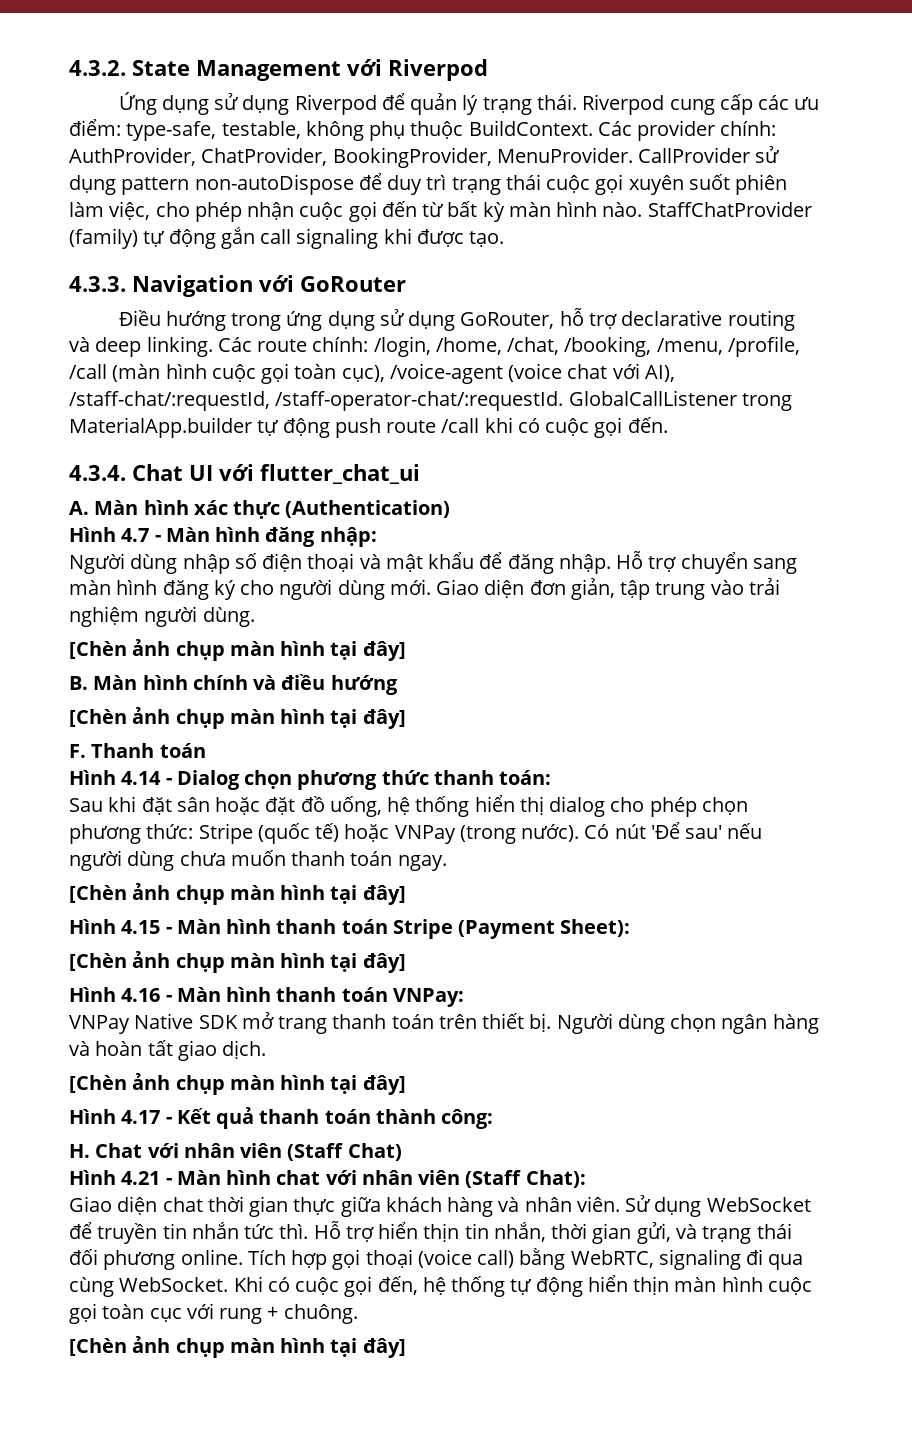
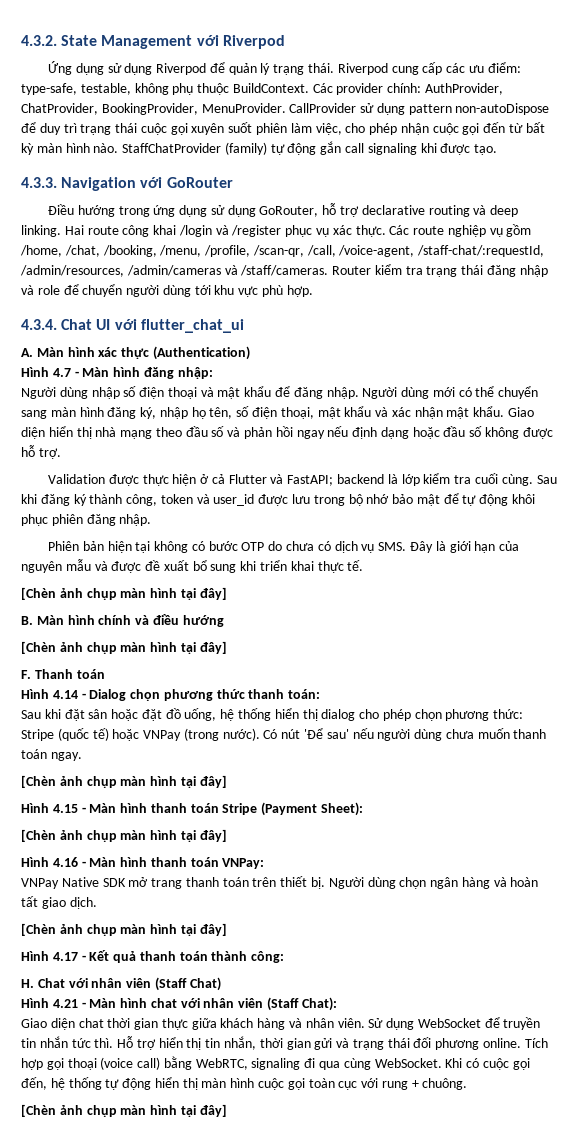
[217,336,431,357] Các route chính: /login, -> [64,224,532,237] Hai route công khai /login và /register phục vụ xác thực. Các route nghiệp vụ gồm
[69,363,675,384] [69,390,792,411] [69,417,668,438] /call (màn hình cuộc gọi toàn cục), /voice-agent (voice chat với AI), /staff-chat/:requestId, /staff-operator-chat/:requestId. GlobalCallListener trong MaterialApp.builder tự động push route /call khi có cuộc gọi đến. -> [252,245,545,257] [20,264,548,277] [21,284,313,297] /scan-qr, /call, /voice-agent, /staff-chat/:requestId, /admin/resources, /admin/cameras và /staff/cameras. Router kiểm tra trạng thái đăng nhập và role để chuyển người dùng tới khu vực phù hợp.
[616,551,677,572] Hỗ trợ -> [362,386,495,399] Người dùng mới có thể
[213,578,780,600] [69,606,255,627] ký cho người dùng mới. Giao diện đơn giản, tập trung vào trải nghiệm người dùng. -> [140,406,535,419] [21,426,553,439] [21,445,61,459] [48,473,557,486] [21,493,536,506] [21,514,152,526] [48,541,520,553] [21,559,364,573] ký, nhập họ tên, số điện thoại, mật khẩu và xác nhận mật khẩu. Giao diện hiển thị nhà mạng theo đầu số và phản hồi ngay nếu định dạng hoặc đầu số không được hỗ trợ. // Validation được thực hiện ở cả Flutter và FastAPI; backend là lớp kiểm tra cuối cùng. Sau khi đăng ký thành công, token và user_id được lưu trong bộ nhớ bảo mật để tự động khôi phục phiên đăng nhập. // Phiên bản hiện tại không có bước OTP do chưa có dịch vụ SMS. Đây là giới hạn của nguyên mẫu và được đề xuất bổ sung khi triển khai thực tế.
[423,1223,460,1242] thịn -> [186,1038,202,1050] thị
[636,1222,671,1244] gửi, -> [314,1038,333,1050] gửi
[633,1276,670,1295] thịn -> [182,1078,198,1090] thị

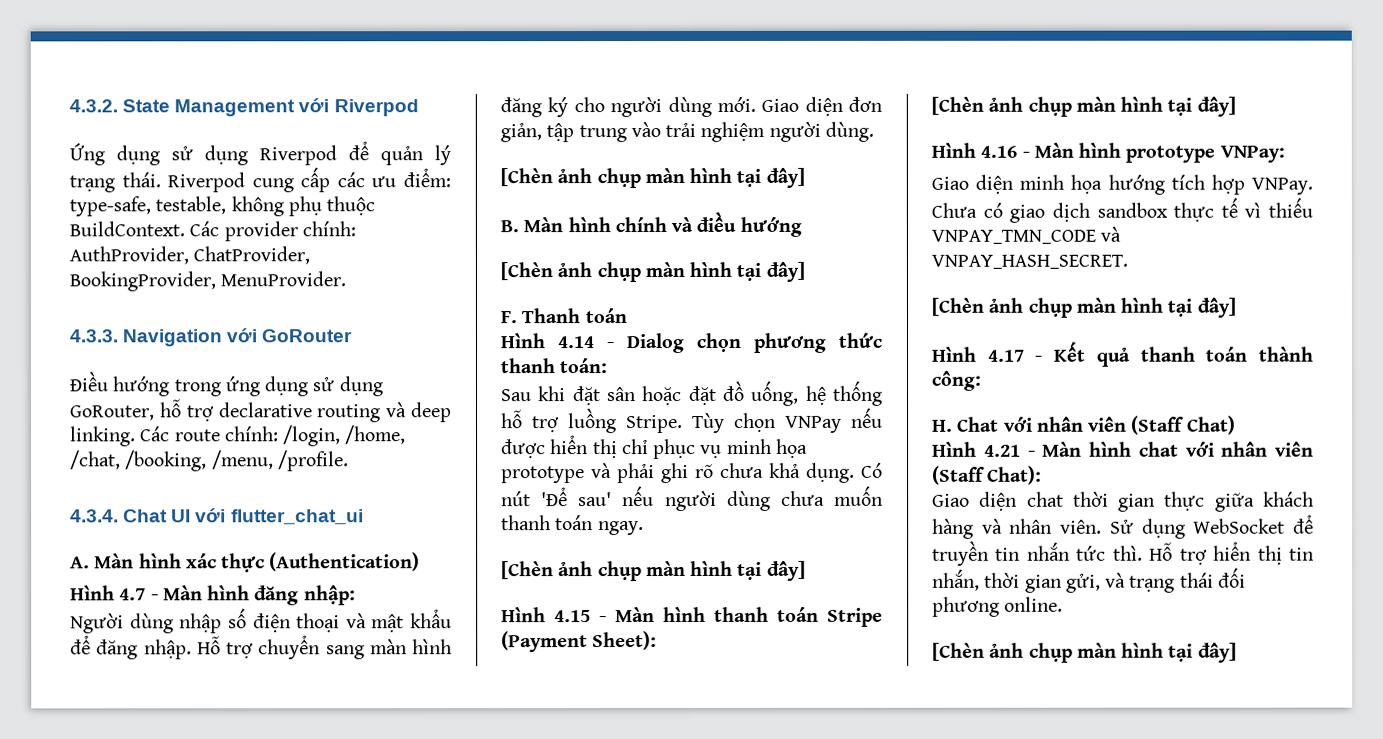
[289,103,550,115] [21,122,545,135] [21,141,498,155] CallProvider sử dụng pattern non-autoDispose để duy trì trạng thái cuộc gọi xuyên suốt phiên làm việc, cho phép nhận cuộc gọi đến từ bất kỳ màn hình nào. StaffChatProvider (family) tự động gắn call signaling khi được tạo. -> (347, 279) none
[64,224,532,237] [20,245,545,257] [20,264,548,277] [21,284,313,297] Hai route công khai /login và /register phục vụ xác thực. Các route nghiệp vụ gồm /home, /chat, /booking, /menu, /profile, /scan-qr, /call, /voice-agent, /staff-chat/:requestId, /admin/resources, /admin/cameras và /staff/cameras. Router kiểm tra trạng thái đăng nhập và role để chuyển người dùng tới khu vực phù hợp. -> [140,425,407,447] [70,450,349,472] Các route chính: /login, /home, /chat, /booking, /menu, /profile.
[362,386,495,399] Người dùng mới có thể -> [196,635,254,659] Hỗ trợ
[140,406,535,419] [21,426,553,439] [21,445,61,459] [48,473,557,486] [21,493,536,506] [21,514,152,526] [48,541,520,553] [21,559,364,573] ký, nhập họ tên, số điện thoại, mật khẩu và xác nhận mật khẩu. Giao diện hiển thị nhà mạng theo đầu số và phản hồi ngay nếu định dạng hoặc đầu số không được hỗ trợ. // Validation được thực hiện ở cả Flutter và FastAPI; backend là lớp kiểm tra cuối cùng. Sau khi đăng ký thành công, token và user_id được lưu trong bộ nhớ bảo mật để tự động khôi phục phiên đăng nhập. // Phiên bản hiện tại không có bước OTP do chưa có dịch vụ SMS. Đây là giới hạn của nguyên mẫu và được đề xuất bổ sung khi triển khai thực tế. -> [547,96,882,118] [500,121,874,143] ký cho người dùng mới. Giao diện đơn giản, tập trung vào trải nghiệm người dùng.
[274,708,524,721] [21,728,260,741] hiển thị dialog cho phép chọn phương thức: Stripe (quốc tế) hoặc VNPay (trong nước). -> [501,407,883,434] [501,435,808,460] [501,462,855,484] hỗ trợ luồng Stripe. Tùy chọn VNPay nếu được hiển thị chỉ phục vụ minh họa prototype và phải ghi rõ chưa khả dụng.
[150,857,219,867] thanh toán -> [1125,145,1216,163] prototype
[21,876,539,889] [21,896,97,909] VNPay Native SDK mở trang thanh toán trên thiết bị. Người dùng chọn ngân hàng và hoàn tất giao dịch. -> [931,174,1313,195] [931,197,1313,223] [931,226,1122,244] [931,254,1128,269] Giao diện minh họa hướng tích hợp VNPay. Chưa có giao dịch sandbox thực tế vì thiếu VNPAY_TMN_CODE và VNPAY_HASH_SECRET.
[314,1038,333,1050] gửi -> [1065,573,1101,593] gửi,
[524,1038,548,1048] [21,1056,530,1070] [21,1077,468,1090] Tích hợp gọi thoại (voice call) bằng WebRTC, signaling đi qua cùng WebSocket. Khi có cuộc gọi đến, hệ thống tự động hiển thị màn hình cuộc gọi toàn cục với rung + chuông. -> (1064, 604) none

